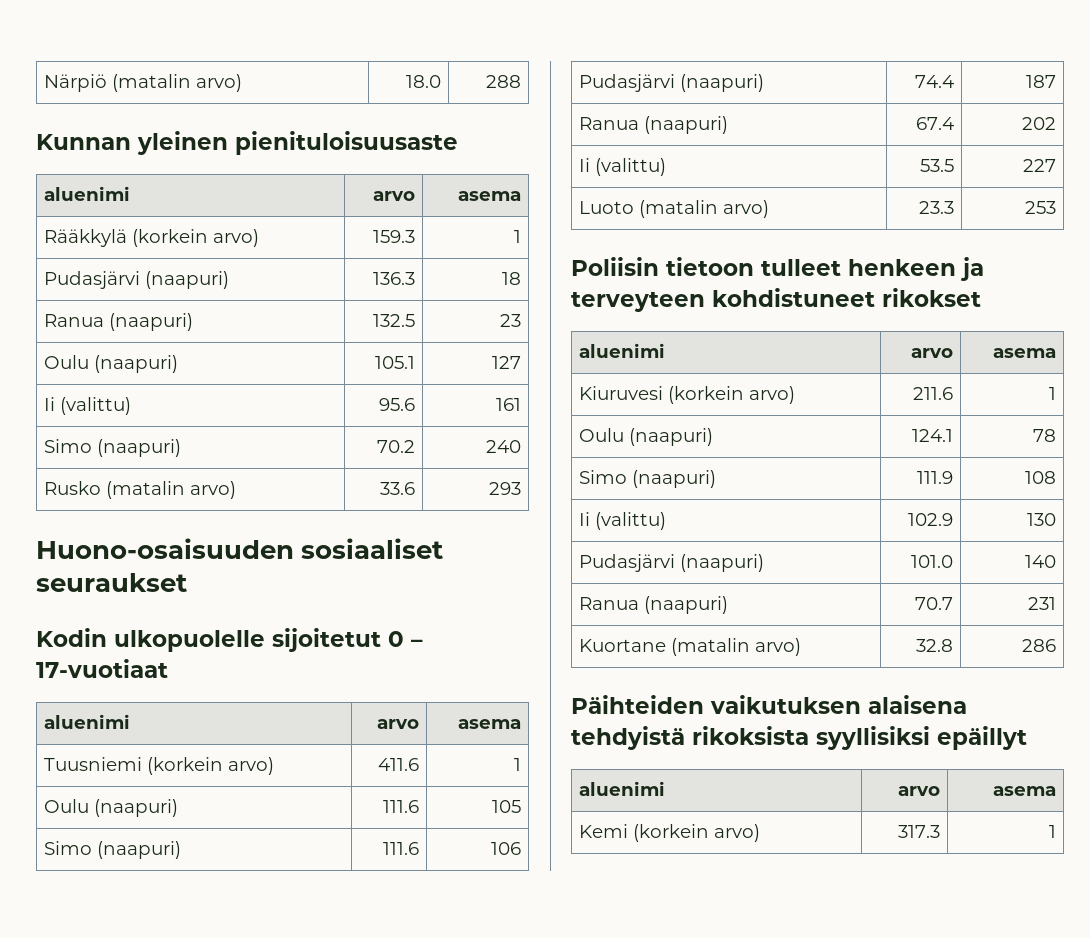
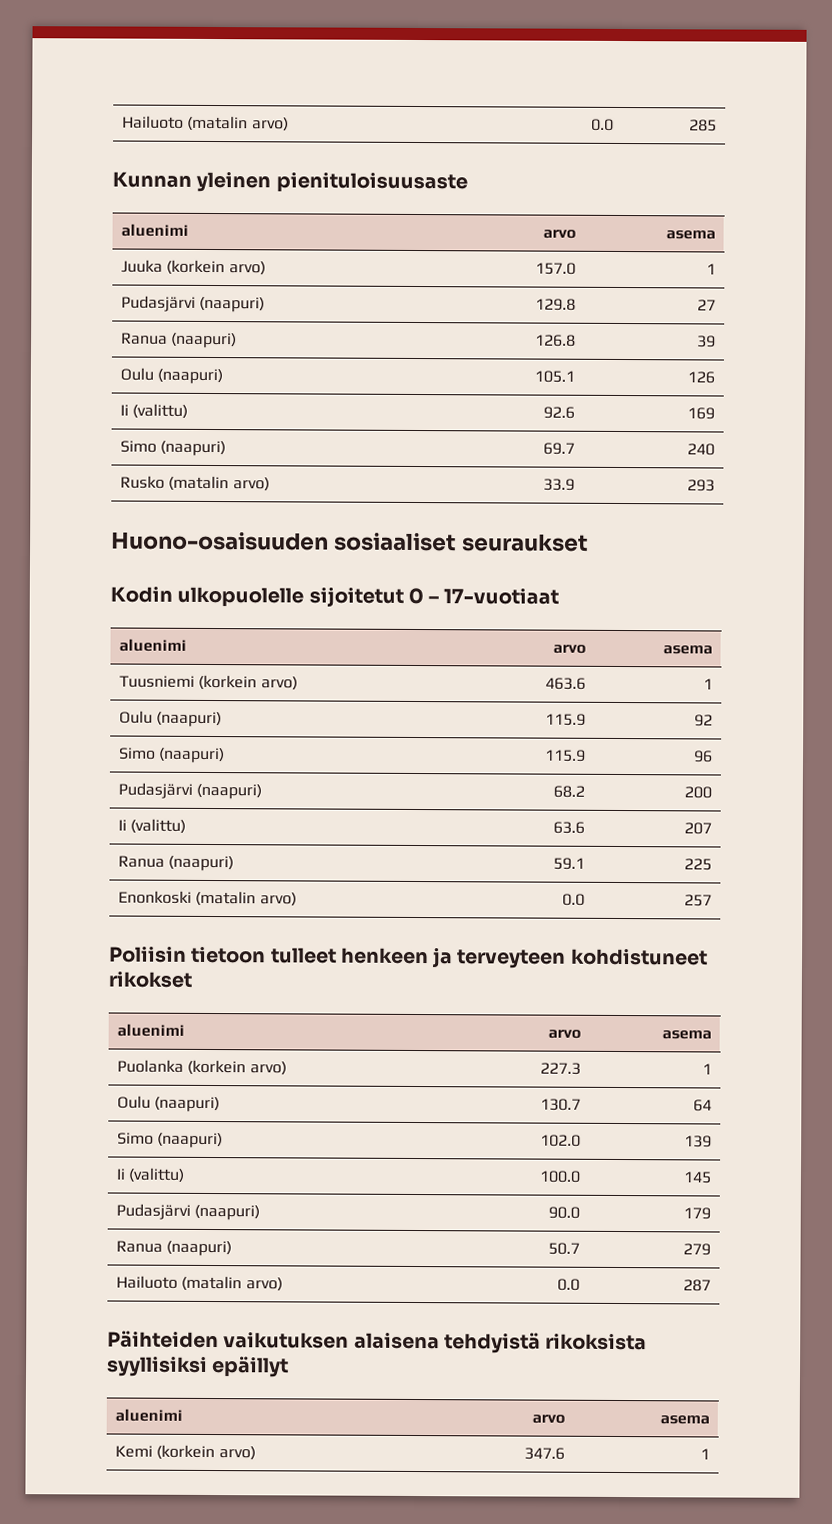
[44,74,243,92] [405,75,441,88] [485,75,521,88] Närpiö (matalin arvo) | 18.0 | 288 -> [121,115,289,132] [591,118,615,131] [689,119,718,132] Hailuoto (matalin arvo) | 0.0 | 285
[44,229,260,247] [372,230,415,243] Rääkkylä (korkein arvo) | 159.3 -> [120,259,266,276] [535,262,577,275] Juuka (korkein arvo) | 157.0
[372,272,415,285] [501,272,521,285] [44,313,194,331] [372,314,415,327] [499,314,521,327] 136.3 | 18 // Ranua (naapuri) | 132.5 | 23 -> [535,298,577,311] [697,299,717,311] [120,332,238,349] [535,334,577,347] [697,335,717,348] 129.8 | 27 // Ranua (naapuri) | 126.8 | 39
[491,356,521,369] [44,397,132,415] [378,398,415,411] [495,398,521,411] [44,439,182,457] [376,440,415,453] 127 // Ii (valittu) | 95.6 | 161 // Simo (naapuri) | 70.2 -> [687,371,716,384] [119,403,189,419] [543,406,576,419] [687,407,716,420] [119,440,227,457] [543,442,576,455] 126 // Ii (valittu) | 92.6 | 169 // Simo (naapuri) | 69.7
[379,482,415,495] 33.6 -> [543,478,576,491] 33.9
[377,758,419,771] [513,758,521,771] [44,799,179,817] [382,800,419,813] [491,800,521,813] [44,841,182,859] [382,842,419,855] [490,842,521,855] [579,74,765,92] [914,75,954,88] [1025,75,1056,88] [579,116,729,134] [915,117,954,130] [1021,117,1056,130] [579,158,667,176] [919,159,954,172] [1022,159,1056,172] [579,200,770,218] [918,201,954,214] [1024,201,1056,214] 411.6 | 1 // Oulu (naapuri) | 111.6 | 105 // Simo (naapuri) | 111.6 | 106 // Pudasjärvi (naapuri) | 74.4 | 187 // Ranua (naapuri) | 67.4 | 202 // Ii (valittu) | 53.5 | 227 // Luoto (matalin arvo) | 23.3 | 253 -> [545,677,587,690] [703,678,714,690] [118,710,223,728] [545,713,587,726] [694,714,714,727] [118,747,226,764] [545,749,587,762] [694,750,714,763] [117,782,263,800] [553,785,586,798] [684,786,713,799] [117,818,187,834] [553,821,586,834] [684,822,713,835] [117,855,235,872] [553,857,586,870] [684,858,713,871] [117,890,297,907] [562,893,586,906] [684,894,713,907] 463.6 | 1 // Oulu (naapuri) | 115.9 | 92 // Simo (naapuri) | 115.9 | 96 // Pudasjärvi (naapuri) | 68.2 | 200 // Ii (valittu) | 63.6 | 207 // Ranua (naapuri) | 59.1 | 225 // Enonkoski (matalin arvo) | 0.0 | 257
[579,386,796,404] [912,387,953,400] [1048,387,1056,400] [579,428,714,446] [911,429,953,442] [1032,429,1056,442] [579,470,717,488] [916,471,953,484] [1024,471,1056,484] [579,512,667,530] [907,513,953,526] [1026,513,1056,526] [579,554,765,572] [910,555,953,568] [1024,555,1056,568] [579,596,729,614] [914,597,953,610] [1027,597,1056,610] [579,638,802,656] [915,639,953,652] [1021,639,1056,652] Kiuruvesi (korkein arvo) | 211.6 | 1 // Oulu (naapuri) | 124.1 | 78 // Simo (naapuri) | 111.9 | 108 // Ii (valittu) | 102.9 | 130 // Pudasjärvi (naapuri) | 101.0 | 140 // Ranua (naapuri) | 70.7 | 231 // Kuortane (matalin arvo) | 32.8 | 286 -> [116,1059,287,1076] [540,1062,582,1075] [702,1063,713,1075] [116,1095,221,1113] [540,1098,582,1111] [693,1099,713,1112] [116,1132,224,1149] [540,1134,582,1147] [684,1135,713,1148] [115,1167,186,1183] [539,1170,582,1183] [683,1171,713,1184] [115,1203,261,1221] [548,1206,581,1219] [683,1207,712,1220] [115,1240,233,1257] [548,1242,581,1255] [683,1243,712,1256] [115,1275,283,1292] [557,1278,581,1291] [683,1279,712,1292] Puolanka (korkein arvo) | 227.3 | 1 // Oulu (naapuri) | 130.7 | 64 // Simo (naapuri) | 102.0 | 139 // Ii (valittu) | 100.0 | 145 // Pudasjärvi (naapuri) | 90.0 | 179 // Ranua (naapuri) | 50.7 | 279 // Hailuoto (matalin arvo) | 0.0 | 287
[897,825,940,838] 317.3 -> [524,1447,566,1460] 347.6

